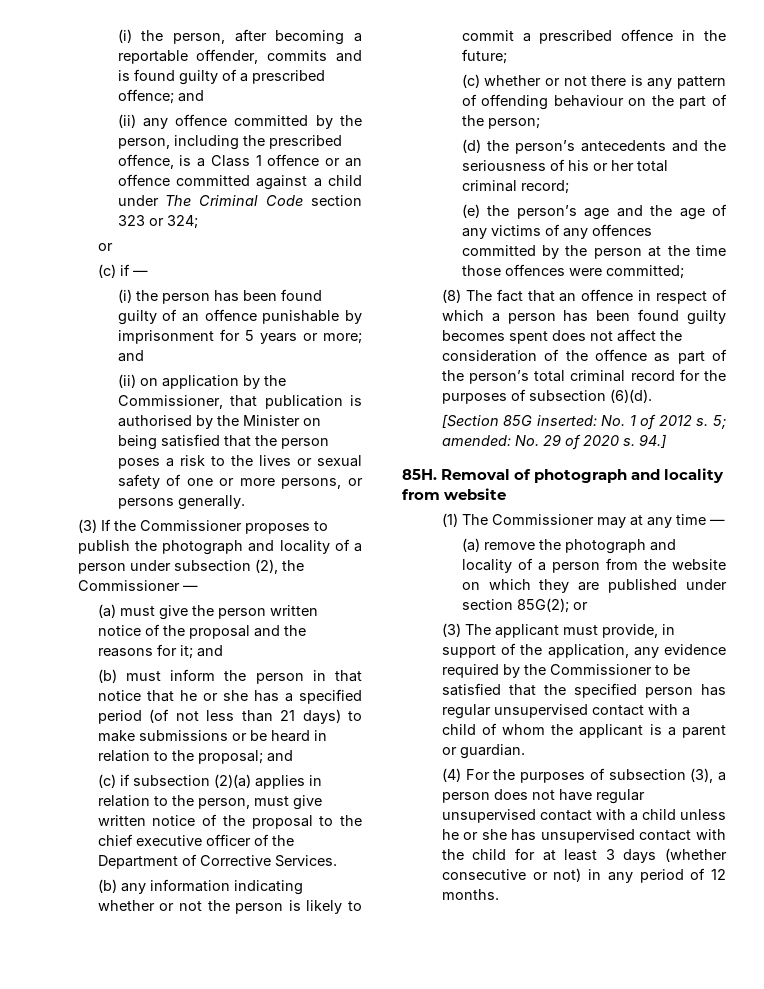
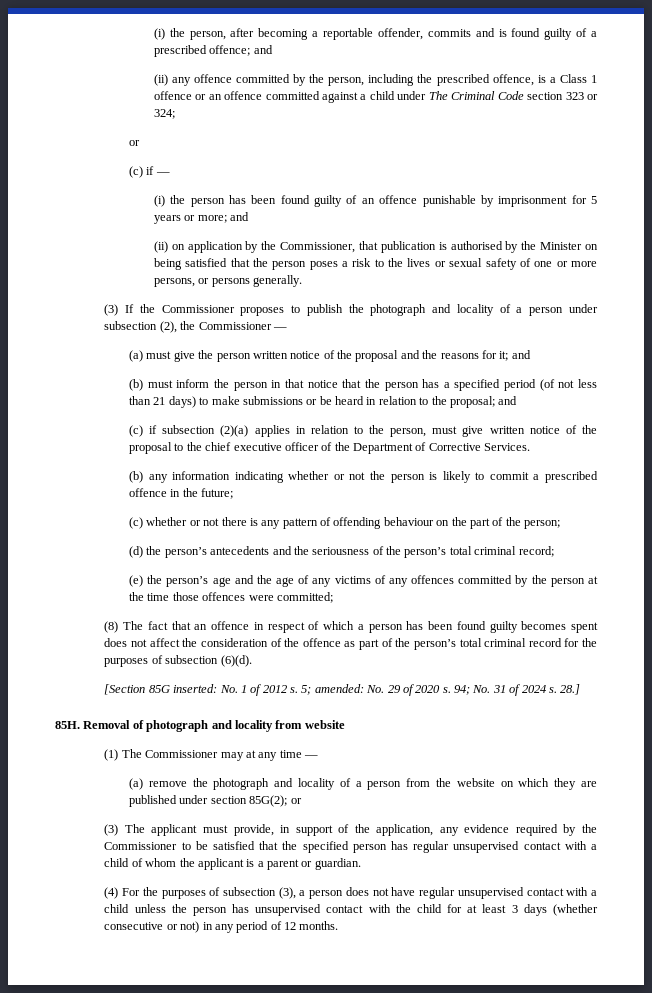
[179,690,248,701] he or she -> [364,379,419,391] the person
[567,160,634,171] his or her -> [386,546,447,558] the person’s
[638,434,666,448] 94.] -> [454,684,581,696] 94; No. 31 of 2024 s. 28.]
[441,829,507,840] he or she -> [171,904,227,916] the person

